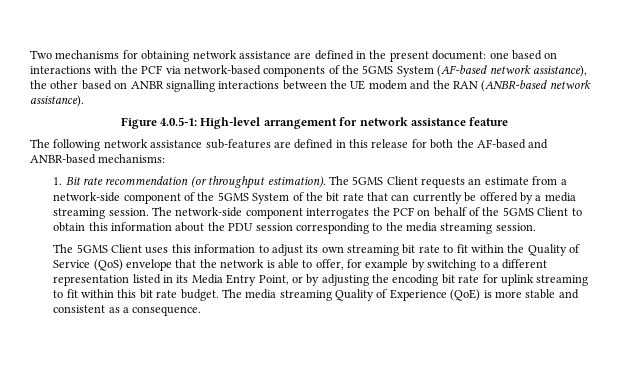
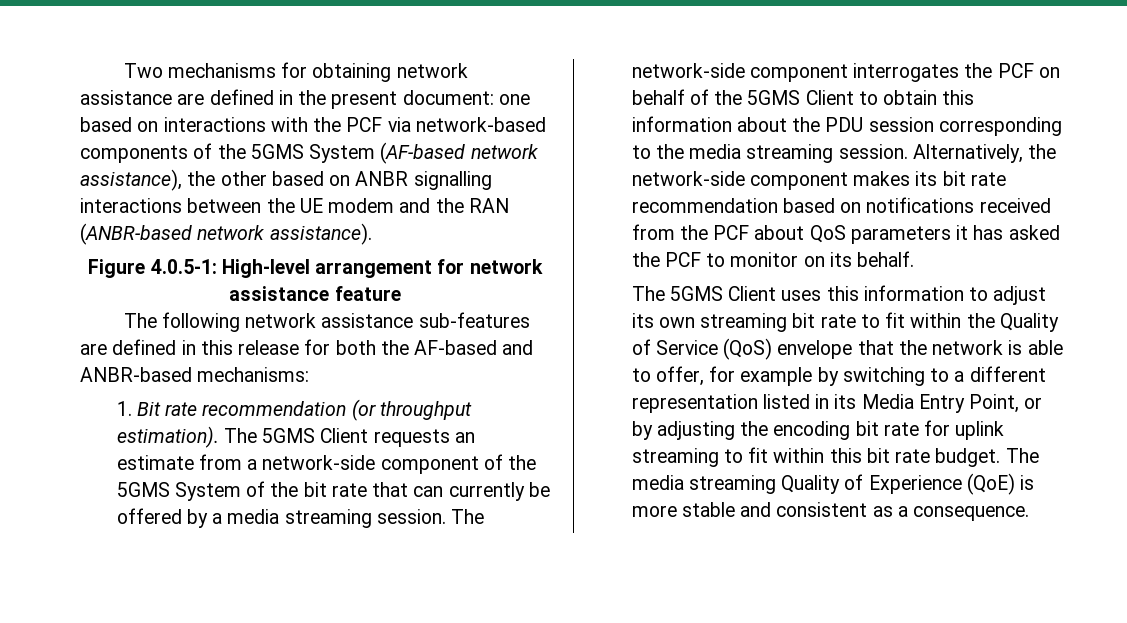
(536, 227) none -> [912,144,1057,163] [631,171,1006,190] [631,197,1051,213] [631,224,1060,244] [631,251,915,267] Alternatively, the network-side component makes its bit rate recommendation based on notifications received from the PCF about QoS parameters it has asked the PCF to monitor on its behalf.

